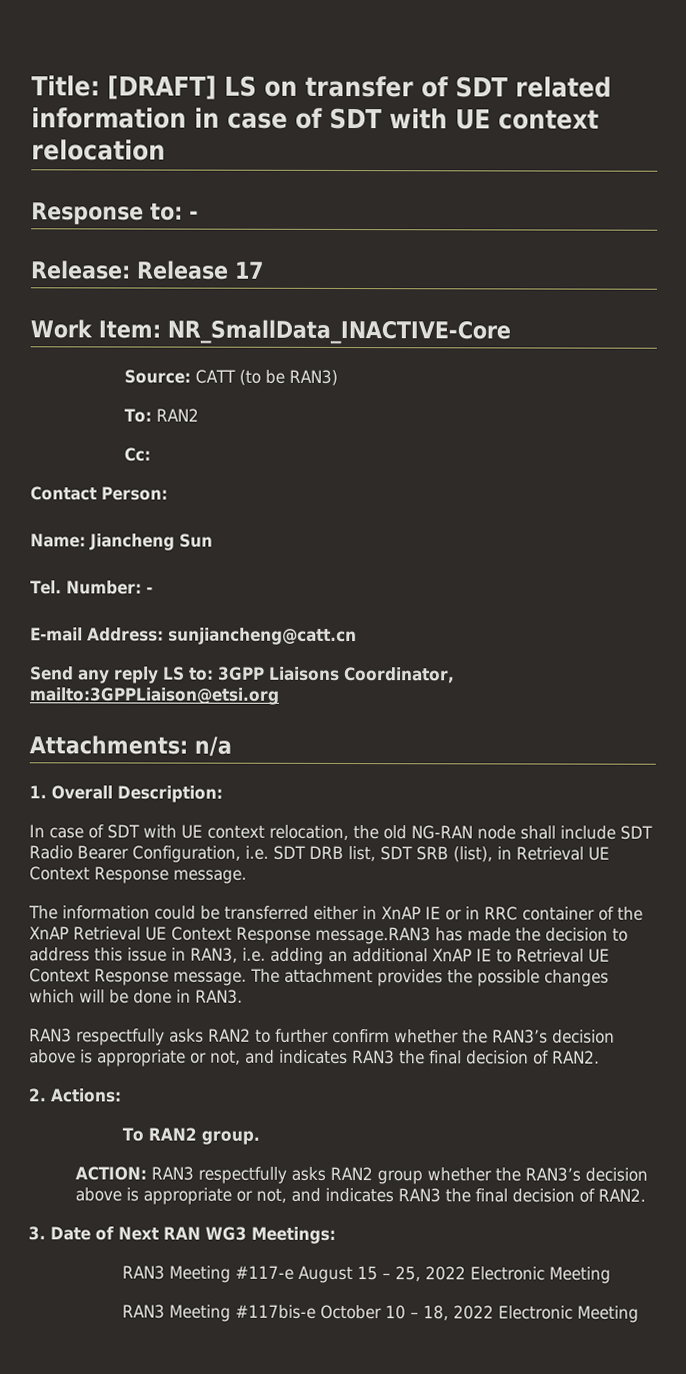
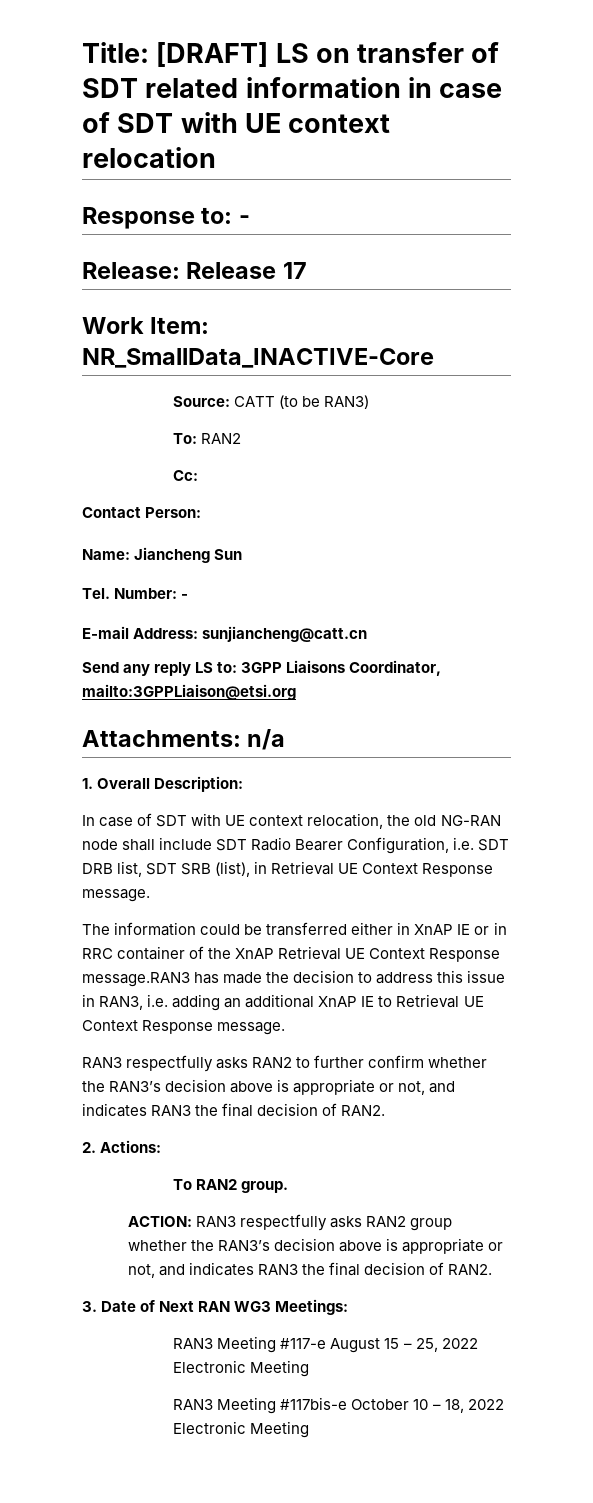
[250,968,609,987] [29,989,243,1004] The attachment provides the possible changes which will be done in RAN3. -> (286, 1028) none

